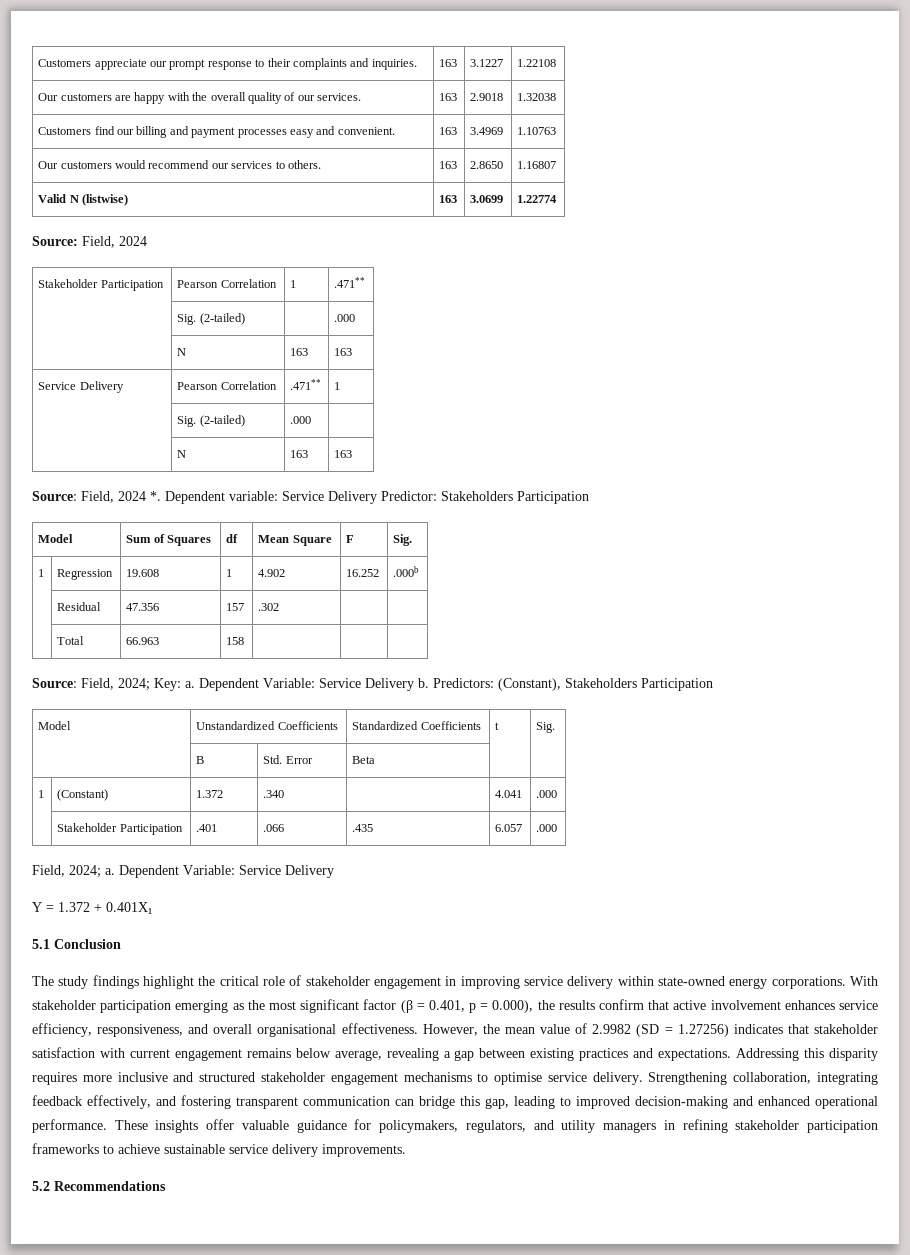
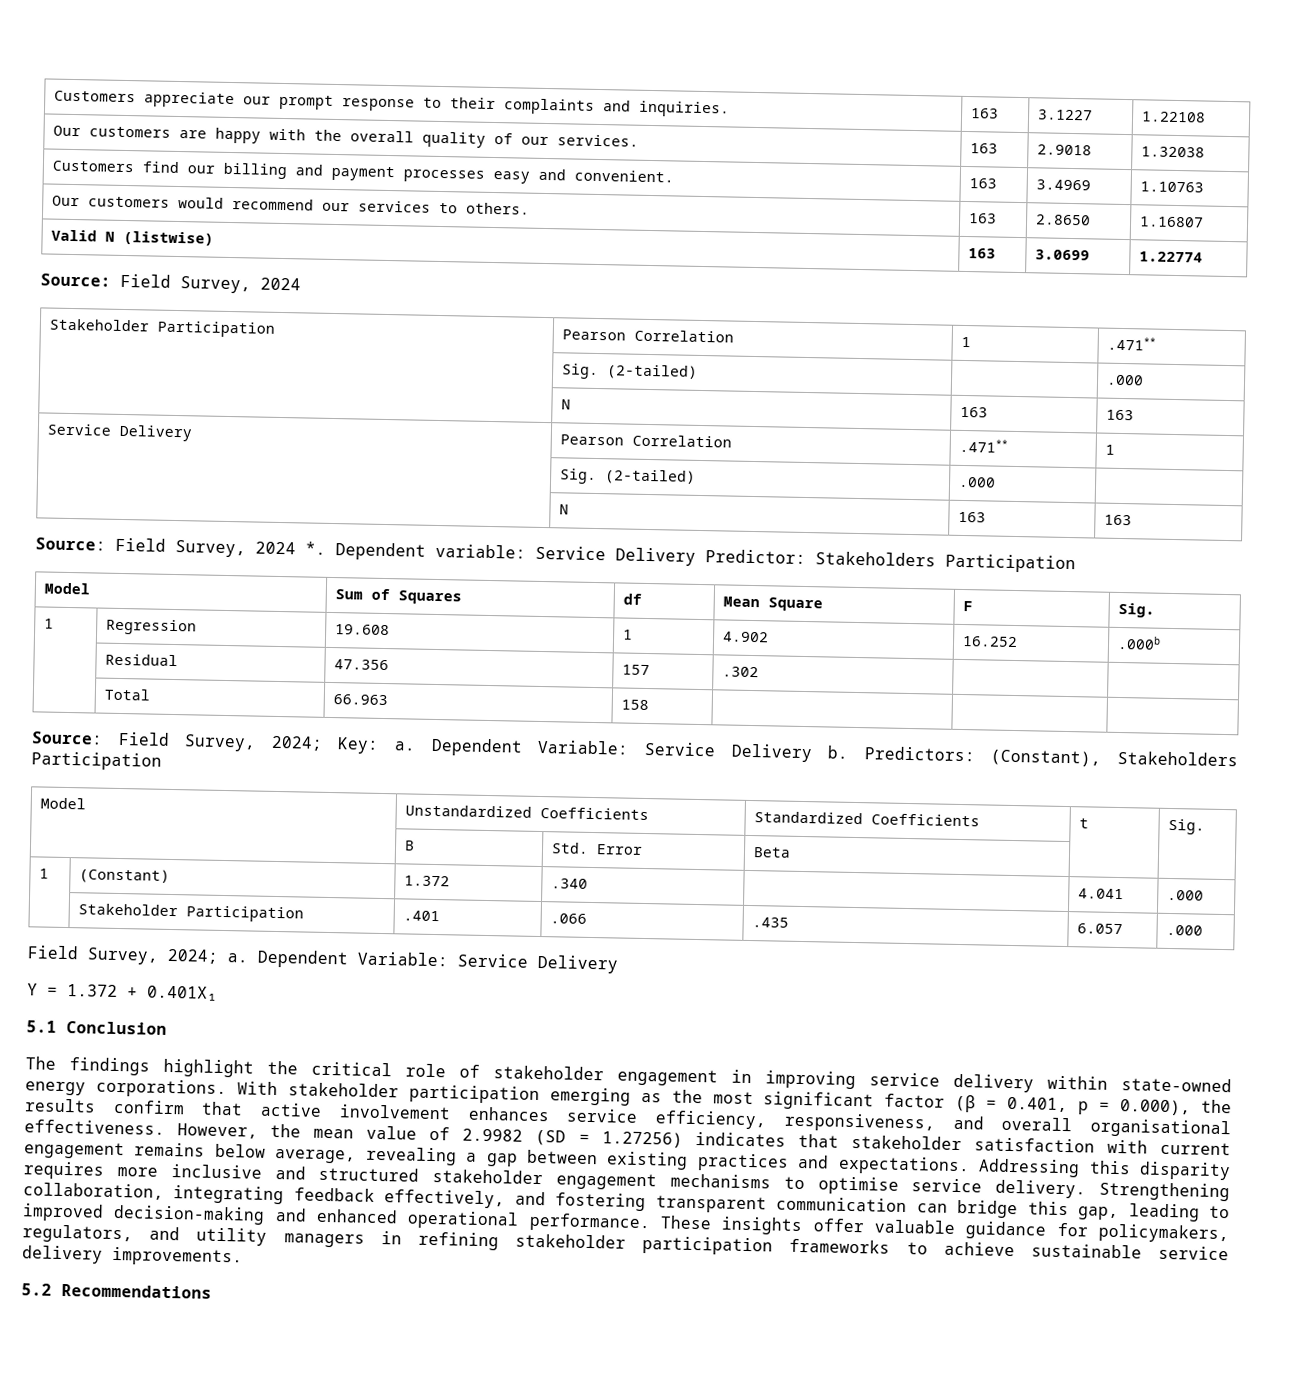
[82,236,115,248] Field, -> [120,273,251,294] Field Survey,
[81,491,114,503] Field, -> [115,537,246,558] Field Survey,
[81,678,114,690] Field, -> [117,731,257,752] Field Survey,
[32,865,65,877] Field, -> [27,945,159,965] Field Survey,
[58,976,89,989] study -> (56, 1063) none

